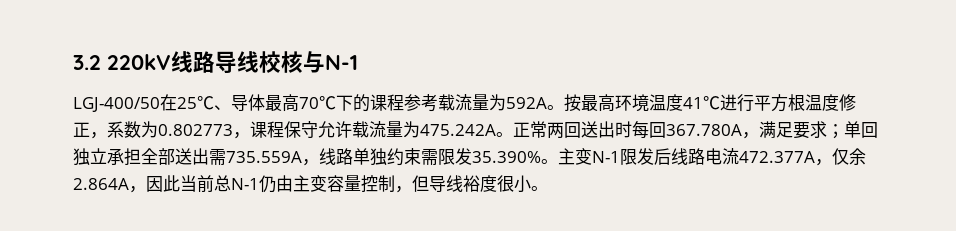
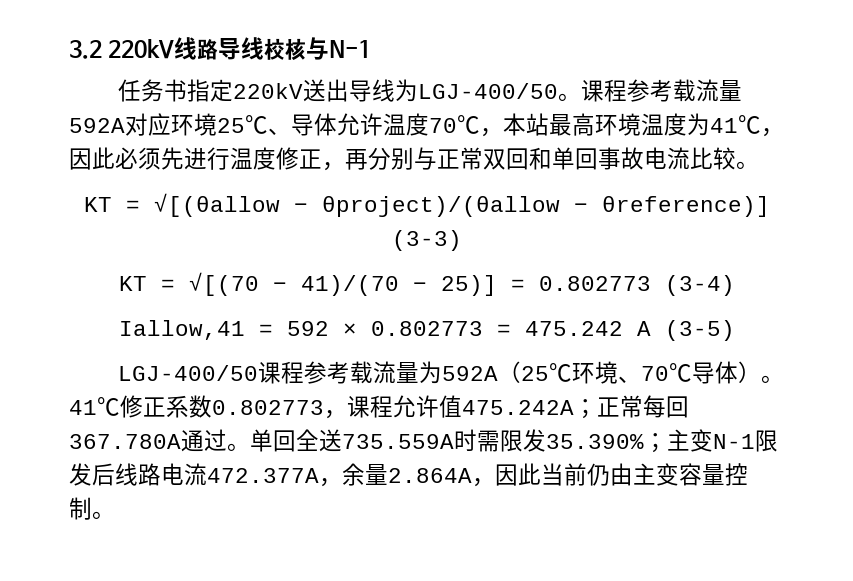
[73,94,370,112] LGJ-400/50在25℃、导体最高70℃下的 -> [117,79,742,102] [69,113,784,137] [69,147,759,171] [83,193,770,217] [391,230,462,251] [118,272,735,296] [118,320,735,341] [117,365,258,381] 任务书指定220kV送出导线为LGJ-400/50。课程参考载流量592A对应环境25℃、导体允许温度70℃，本站最高环境温度为41℃，因此必须先进行温度修正，再分别与正常双回和单回事故电流比较。 // KT = √[(θallow − θproject)/(θallow − θreference)] (3-3) // KT = √[(70 − 41)/(70 − 25)] = 0.802773 (3-4) // Iallow,41 = 592 × 0.802773 = 475.242 A (3-5) // LGJ-400/50
[547,94,856,112] [73,121,878,139] [73,148,421,166] 。按最高环境温度41℃进行平方根温度修正，系数为0.802773，课程保守允许载流量为475.242A。正常两回送出时每回367.780A，满足要求；单回独立承担全部送出需735.559A，线路单独约束 -> [497,361,784,384] [69,395,689,419] [69,429,477,452] （25℃环境、70℃导体）。41℃修正系数0.802773，课程允许值475.242A；正常每回367.780A通过。单回全送735.559A时
[541,159,558,164] 。 -> [644,433,667,453] ；
[832,148,866,166] 仅余 -> [342,463,388,486] 余量
[214,175,259,192] 总N-1 -> (587, 474) none
[395,175,531,193] ，但导线裕度很小 -> (92, 508) none

